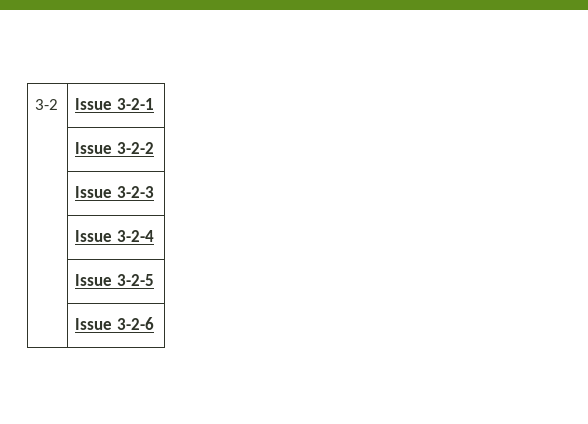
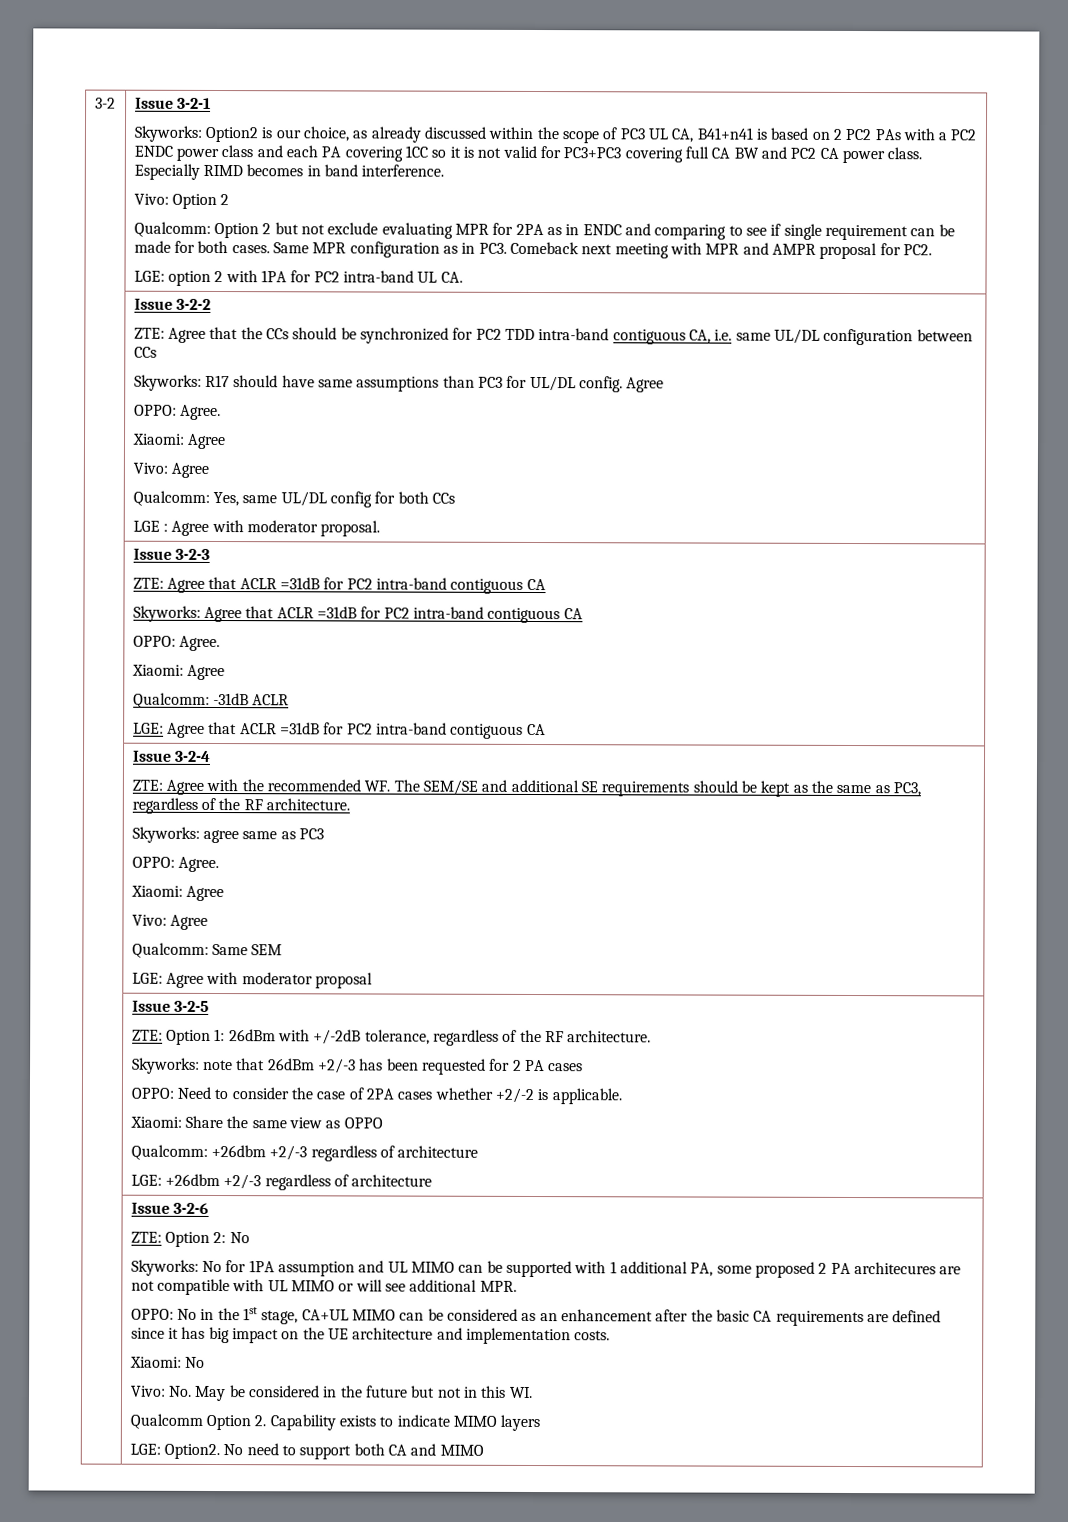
[75,142,154,154] [75,186,154,198] [75,230,154,242] [75,274,154,286] [75,317,154,330] // | Issue 3-2-2 // | Issue 3-2-3 // | Issue 3-2-4 // | Issue 3-2-5 // | Issue 3-2-6 -> [133,125,977,144] [133,145,923,164] [133,163,445,180] [133,193,230,210] [133,221,955,241] [133,240,932,260] [133,270,463,286] [133,298,212,310] [133,326,973,346] [133,346,157,358] [133,374,665,393] [133,404,222,421] [131,433,227,450] [132,462,210,478] [132,490,456,508] [132,519,381,537] [132,548,211,560] [132,576,546,594] [132,605,583,624] [132,635,221,652] [131,664,226,681] [132,692,290,708] [132,721,546,739] [131,750,212,762] [131,778,921,797] [131,797,351,814] [131,826,325,844] [131,856,220,873] [130,885,225,902] [131,914,209,930] [131,942,283,958] [131,971,374,989] [131,1000,210,1012] [131,1028,652,1046] [131,1057,584,1075] [130,1086,622,1105] [129,1115,383,1129] [130,1144,479,1162] [130,1173,433,1191] [130,1202,210,1214] [130,1231,250,1247] [130,1259,962,1278] [130,1278,517,1296] [130,1307,942,1327] [130,1326,611,1345] [129,1356,206,1368] [130,1385,533,1402] [129,1413,541,1432] [129,1443,484,1460] // Skyworks: Option2 is our choice, as already discussed within the scope of PC3 UL CA, B41+n41 is based on 2 PC2 PAs with a PC2 ENDC power class and each PA covering 1CC so it is not valid for PC3+PC3 covering full CA BW and PC2 CA power class. Especially RIMD becomes in band interference. // Vivo: Option 2 // Qualcomm: Option 2 but not exclude evaluating MPR for 2PA as in ENDC and comparing to see if single requirement can be made for both cases. Same MPR configuration as in PC3. Comeback next meeting with MPR and AMPR proposal for PC2. // LGE: option 2 with 1PA for PC2 intra-band UL CA. // | Issue 3-2-2 // ZTE: Agree that the CCs should be synchronized for PC2 TDD intra-band contiguous CA, i.e. same UL/DL configuration between CCs // Skyworks: R17 should have same assumptions than PC3 for UL/DL config. Agree // OPPO: Agree. // Xiaomi: Agree // Vivo: Agree // Qualcomm: Yes, same UL/DL config for both CCs // LGE : Agree with moderator proposal. // | Issue 3-2-3 // ZTE: Agree that ACLR =31dB for PC2 intra-band contiguous CA // Skyworks: Agree that ACLR =31dB for PC2 intra-band contiguous CA // OPPO: Agree. // Xiaomi: Agree // Qualcomm: -31dB ACLR // LGE: Agree that ACLR =31dB for PC2 intra-band contiguous CA // | Issue 3-2-4 // ZTE: Agree with the recommended WF. The SEM/SE and additional SE requirements should be kept as the same as PC3, regardless of the RF architecture. // Skyworks: agree same as PC3 // OPPO: Agree. // Xiaomi: Agree // Vivo: Agree // Qualcomm: Same SEM // LGE: Agree with moderator proposal // | Issue 3-2-5 // ZTE: Option 1: 26dBm with +/-2dB tolerance, regardless of the RF architecture. // Skyworks: note that 26dBm +2/-3 has been requested for 2 PA cases // OPPO: Need to consider the case of 2PA cases whether +2/-2 is applicable. // Xiaomi: Share the same view as OPPO // Qualcomm: +26dbm +2/-3 regardless of architecture // LGE: +26dbm +2/-3 regardless of architecture // | Issue 3-2-6 // ZTE: Option 2: No // Skyworks: No for 1PA assumption and UL MIMO can be supported with 1 additional PA, some proposed 2 PA architecures are not compatible with UL MIMO or will see additional MPR. // OPPO: No in the 1st stage, CA+UL MIMO can be considered as an enhancement after the basic CA requirements are defined since it has big impact on the UE architecture and implementation costs. // Xiaomi: No // Vivo: No. May be considered in the future but not in this WI. // Qualcomm Option 2. Capability exists to indicate MIMO layers // LGE: Option2. No need to support both CA and MIMO

